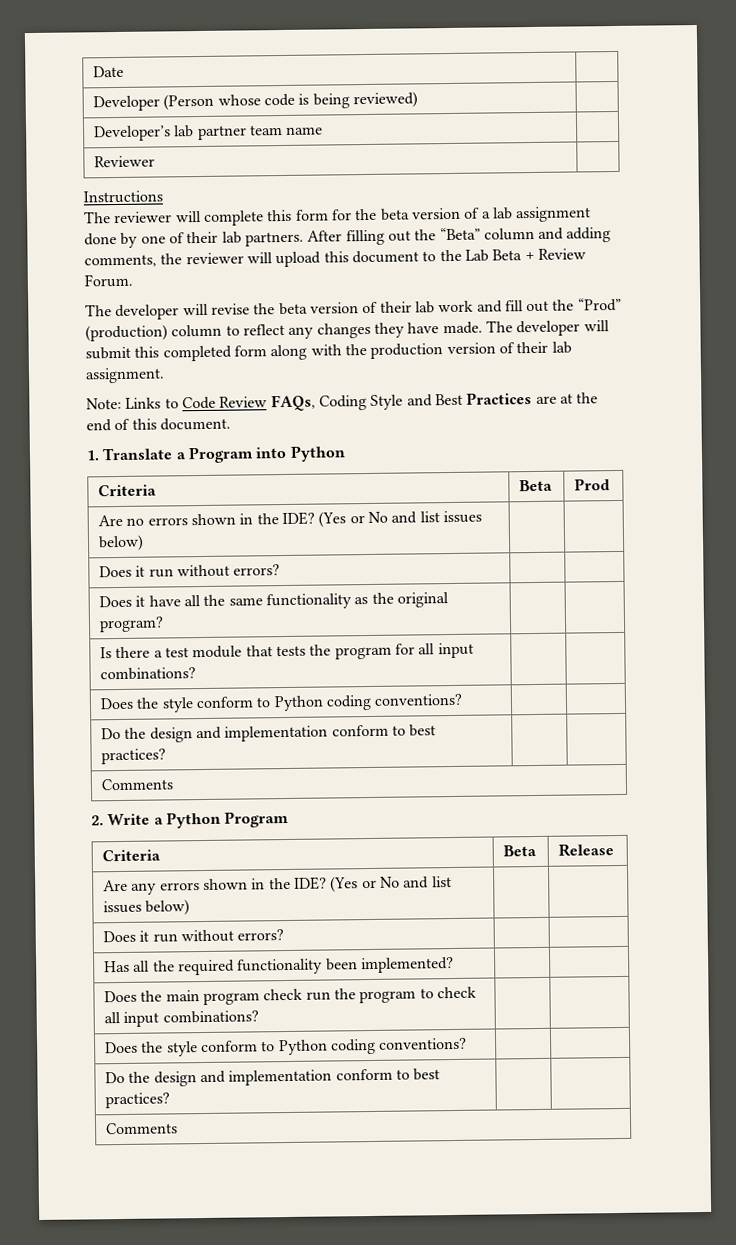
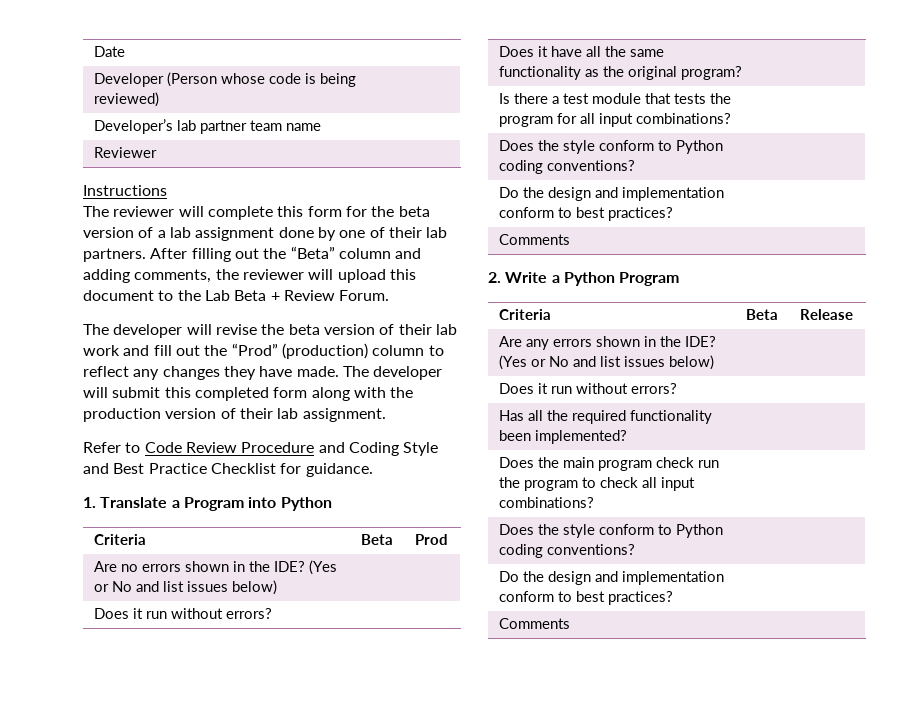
[86,397,162,410] Note: Links -> [83,442,121,453] Refer
[270,394,316,412] FAQs, -> [241,442,345,453] Procedure and
[466,392,599,405] [86,417,231,432] Practices are at the end of this document. -> [148,463,373,477] Practice Checklist for guidance.

